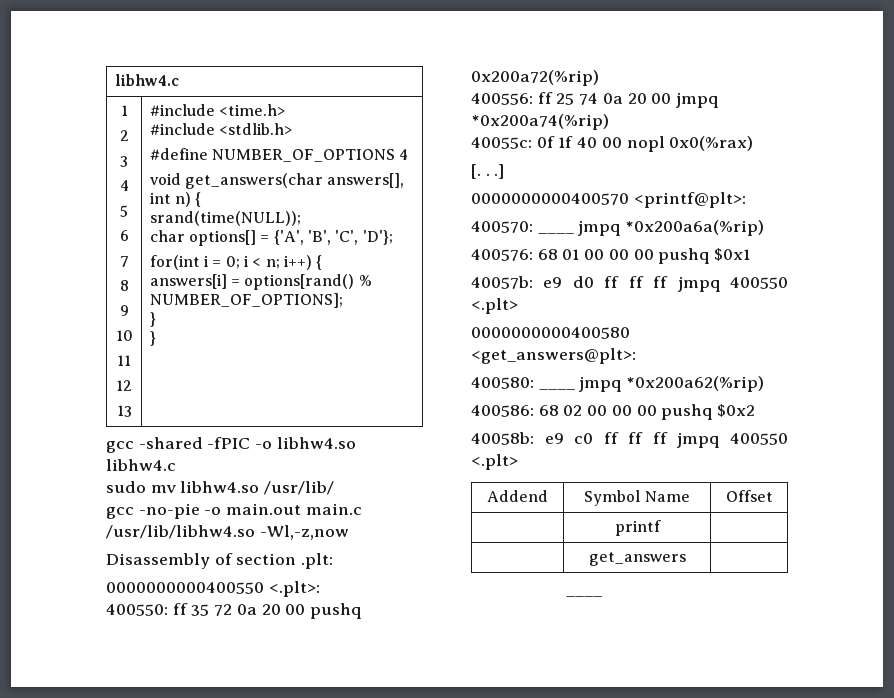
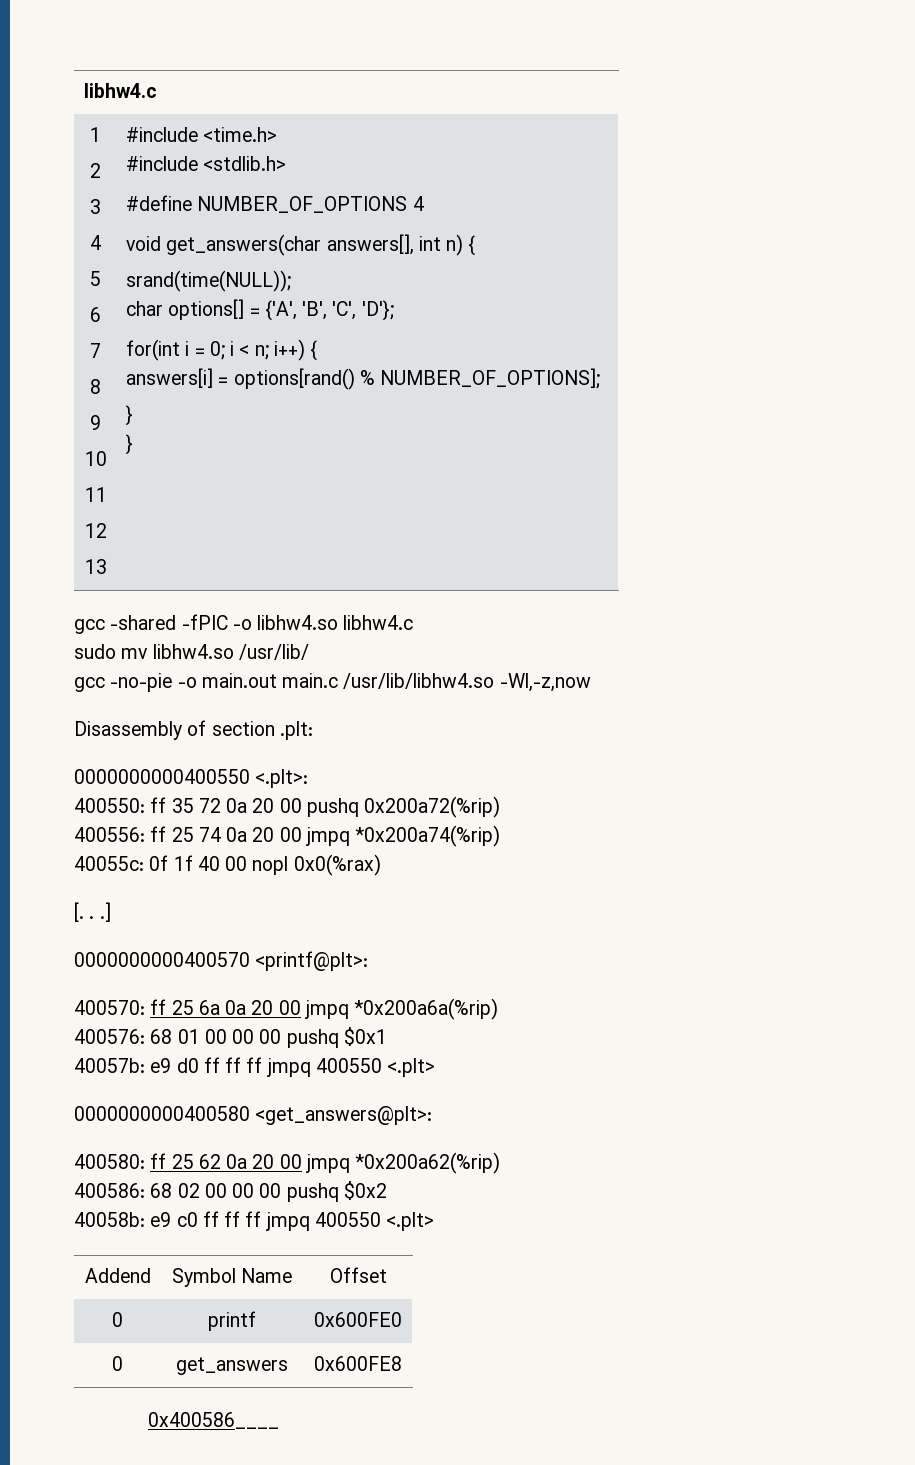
[537,232,574,234] ____ -> [150,999,301,1015] ff 25 6a 0a 20 00
[538,388,575,390] ____ -> [150,1153,302,1169] ff 25 62 0a 20 00
(773, 496) none -> [112,1312,123,1327] 0
(661, 528) // -> [314,1312,402,1327] [112,1356,123,1371] 0x600FE0 // 0
[566,595,603,597] // ____ -> [314,1356,402,1371] [147,1412,279,1429] 0x600FE8 // 0x400586____

